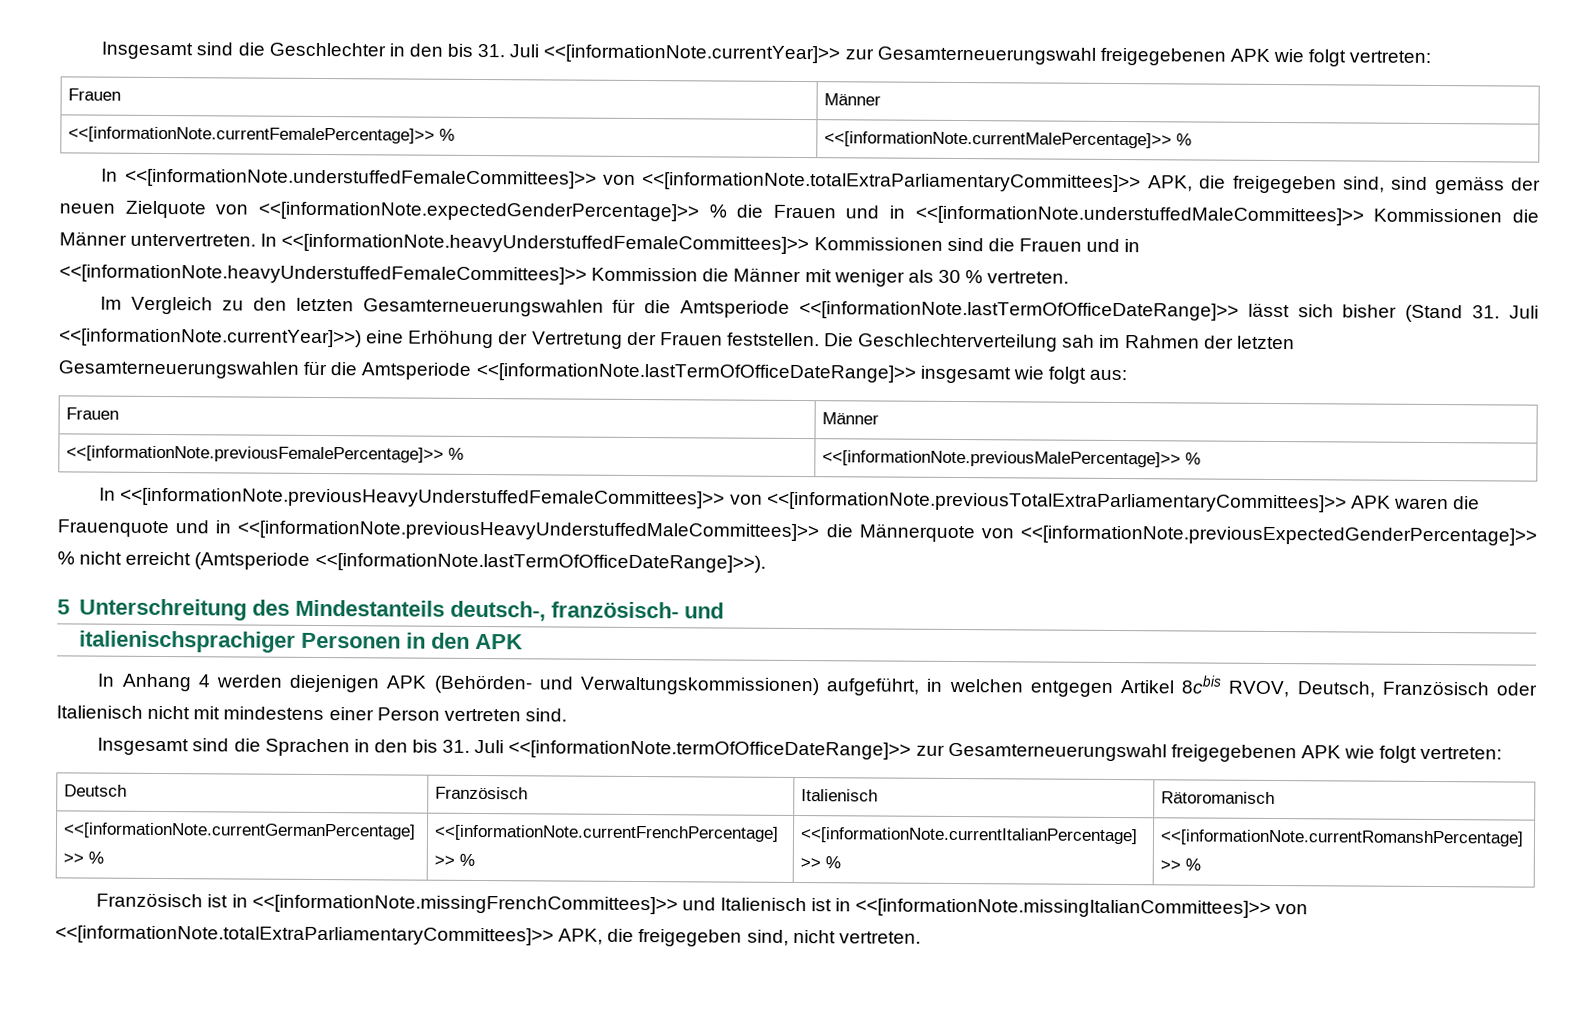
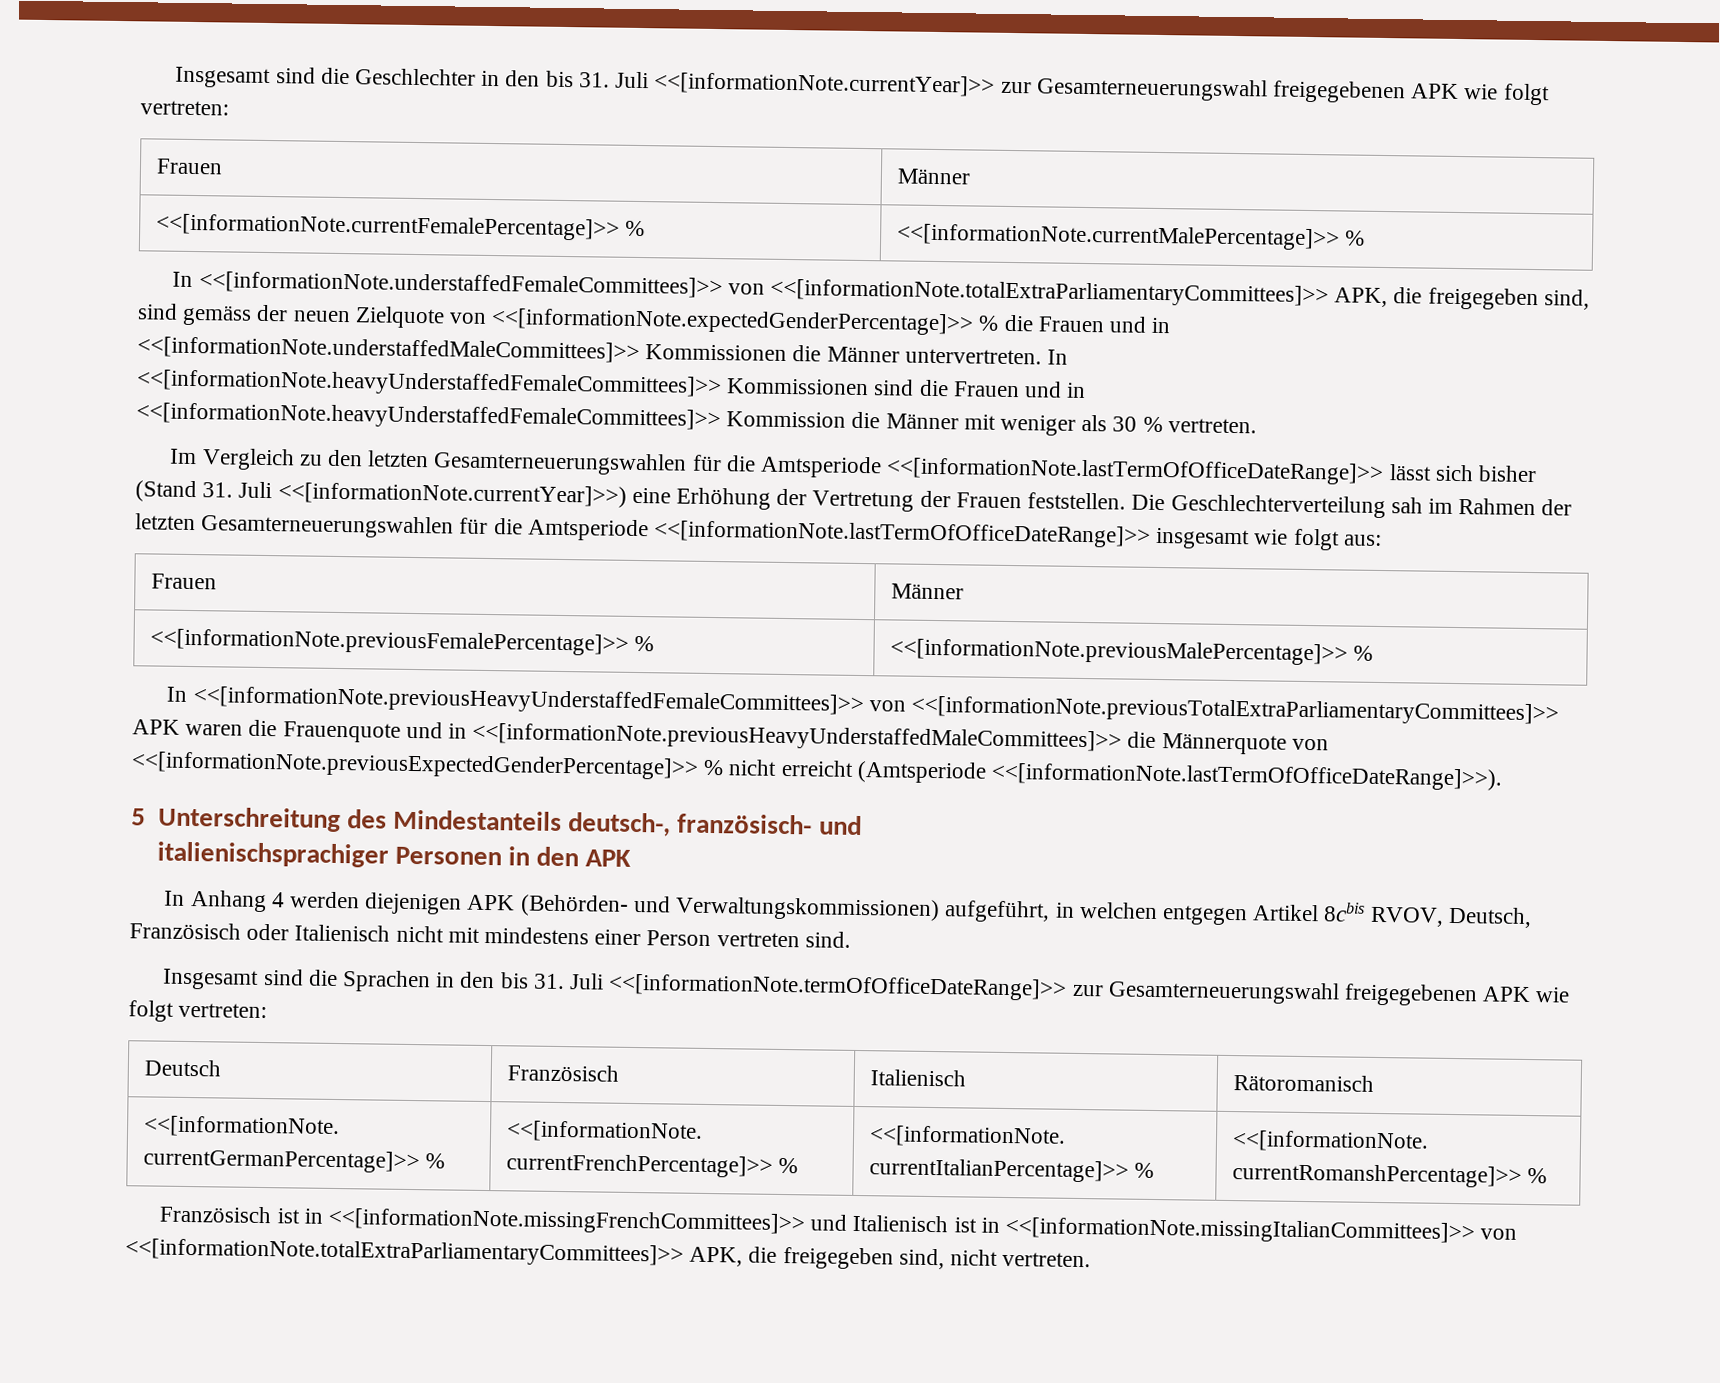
[124,168,597,189] <<[informationNote.understuffedFemaleCommittees]>> -> [198,271,723,299] <<[informationNote.understaffedFemaleCommittees]>>
[914,205,1364,226] <<[informationNote.understuffedMaleCommittees]>> -> [137,336,640,364] <<[informationNote.understaffedMaleCommittees]>>
[281,233,810,255] <<[informationNote.heavyUnderstuffedFemaleCommittees]>> -> [136,369,722,399] <<[informationNote.heavyUnderstaffedFemaleCommittees]>>
[59,264,587,285] <<[informationNote.heavyUnderstuffedFemaleCommittees]>> -> [136,402,721,432] <<[informationNote.heavyUnderstaffedFemaleCommittees]>>
[120,487,726,509] <<[informationNote.previousHeavyUnderstuffedFemaleCommittees]>> -> [192,686,864,717] <<[informationNote.previousHeavyUnderstaffedFemaleCommittees]>>
[237,520,820,542] <<[informationNote.previousHeavyUnderstuffedMaleCommittees]>> -> [472,722,1123,753] <<[informationNote.previousHeavyUnderstaffedMaleCommittees]>>

